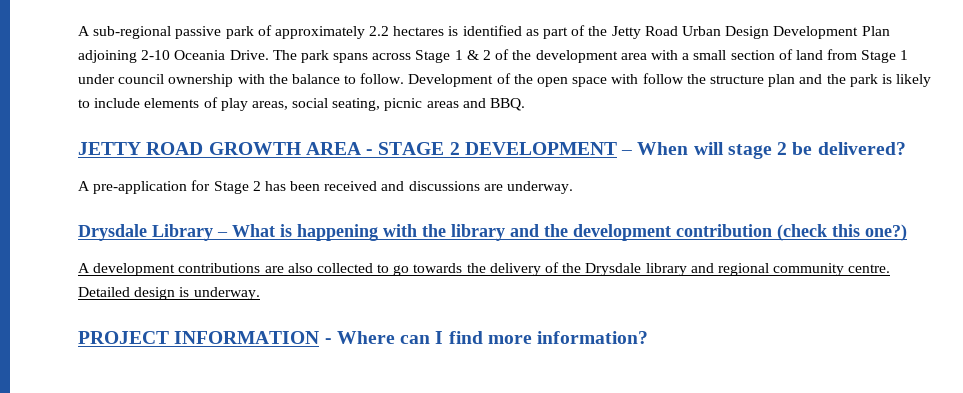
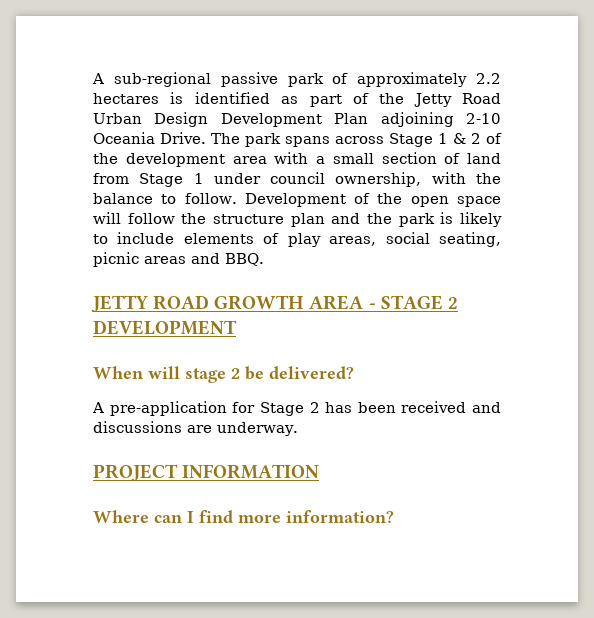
[168,74,234,87] ownership -> [335,172,422,187] ownership,
[611,74,639,84] with -> [93,212,121,224] will
[621,150,633,155] – -> (237, 327) //
[78,224,907,241] [78,262,891,276] [78,287,260,300] // Drysdale Library – What is happening with the library and the development contribution (check this one?) // A development contributions are also collected to go towards the delivery of the Drysdale library and regional community centre. Detailed design is underway. -> (298, 429) none
[324,338,332,344] - -> (320, 471) //

